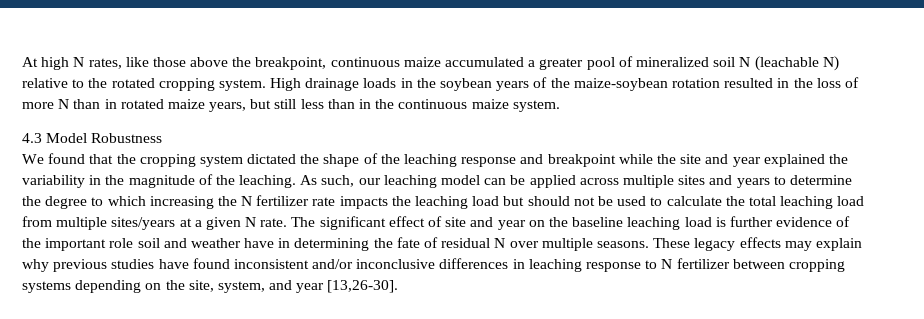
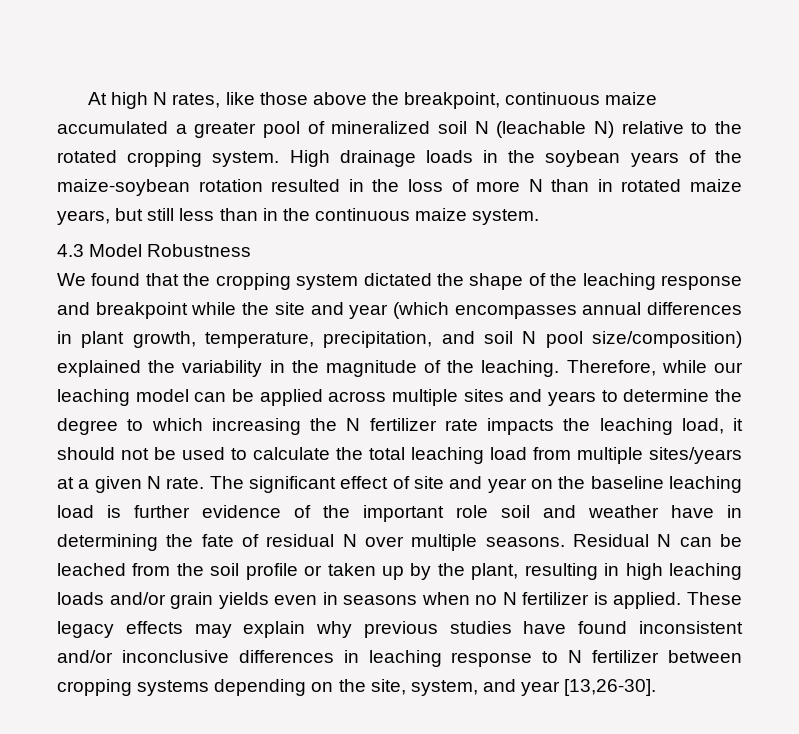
(761, 162) none -> [392,302,743,319] [57,331,742,348] (which encompasses annual differences in plant growth, temperature, precipitation, and soil N pool size/composition)
[300,175,355,187] As such, -> [566,360,707,376] Therefore, while
[472,196,525,206] load but -> [681,418,743,434] load, it
(649, 244) none -> [573,534,743,547] [57,563,743,580] [57,592,682,609] Residual N can be leached from the soil profile or taken up by the plant, resulting in high leaching loads and/or grain yields even in seasons when no N fertilizer is applied.

